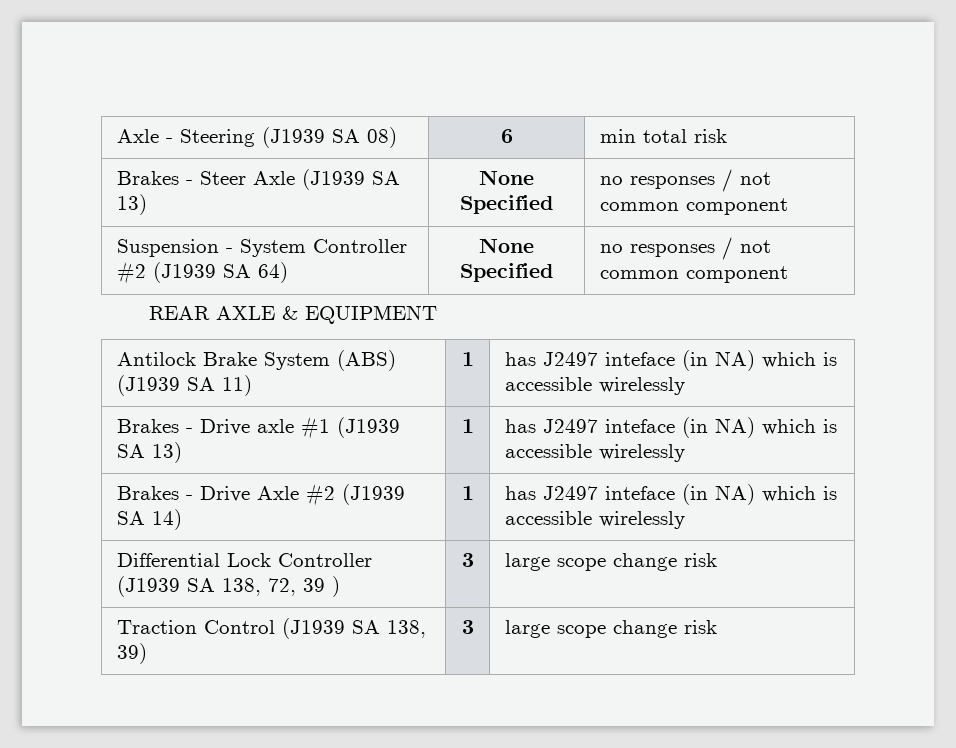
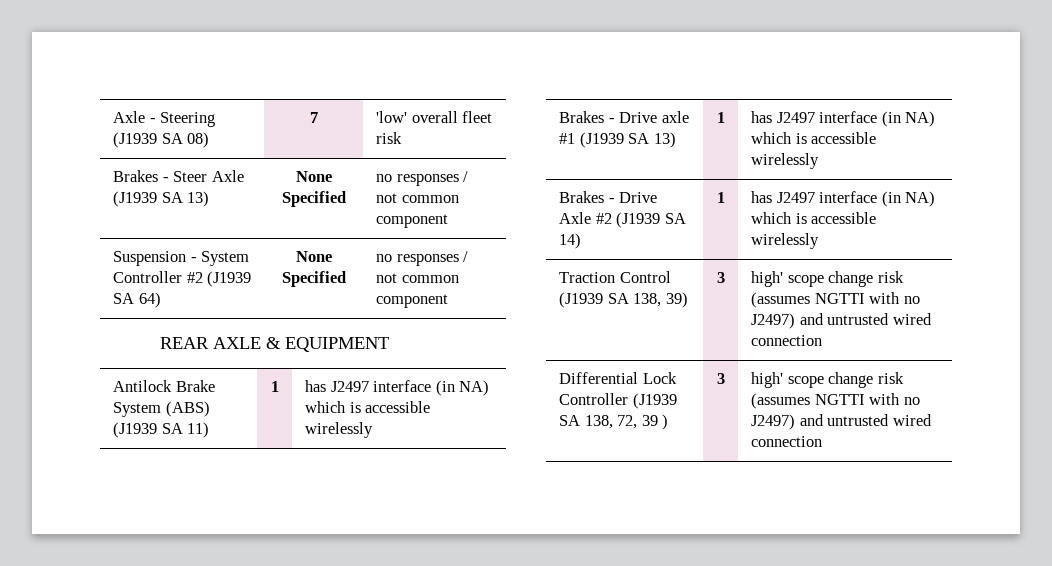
[500,129,513,143] [599,129,687,143] 6 | min total -> [310,112,318,123] [376,111,493,123] 7 | 'low' overall fleet
[604,352,675,366] inteface -> [373,380,432,392] interface
[604,419,675,433] inteface -> [819,111,878,123] interface
[604,484,837,505] [504,511,685,529] inteface (in NA) which is accessible wirelessly -> [819,191,935,207] [751,212,877,224] [751,233,820,249] [559,271,671,283] [559,292,688,308] [717,272,725,283] [751,271,904,287] [751,292,920,308] [751,313,932,329] [751,335,823,346] interface (in NA) which is accessible wirelessly // Traction Control (J1939 SA 138, 39) | 3 | high' scope change risk (assumes NGTTI with no J2497) and untrusted wired connection
[504,553,717,571] [116,618,426,639] [116,643,147,664] [461,620,474,634] [504,620,717,638] large scope change risk // Traction Control (J1939 SA 138, 39) | 3 | large scope change risk -> [751,372,904,388] [751,393,920,409] [751,414,932,430] [751,436,823,447] high' scope change risk (assumes NGTTI with no J2497) and untrusted wired connection

